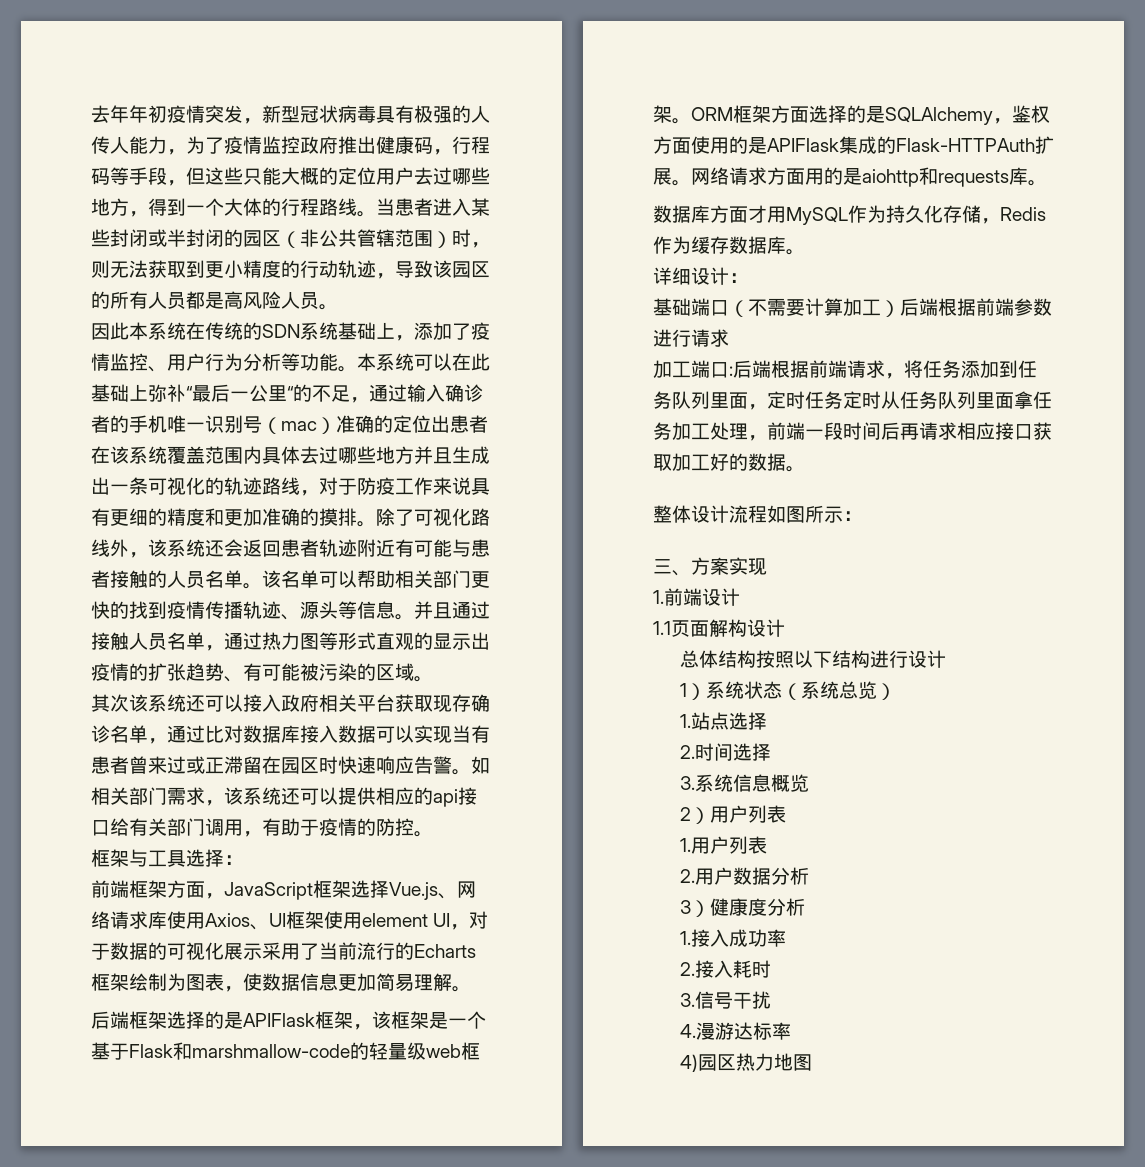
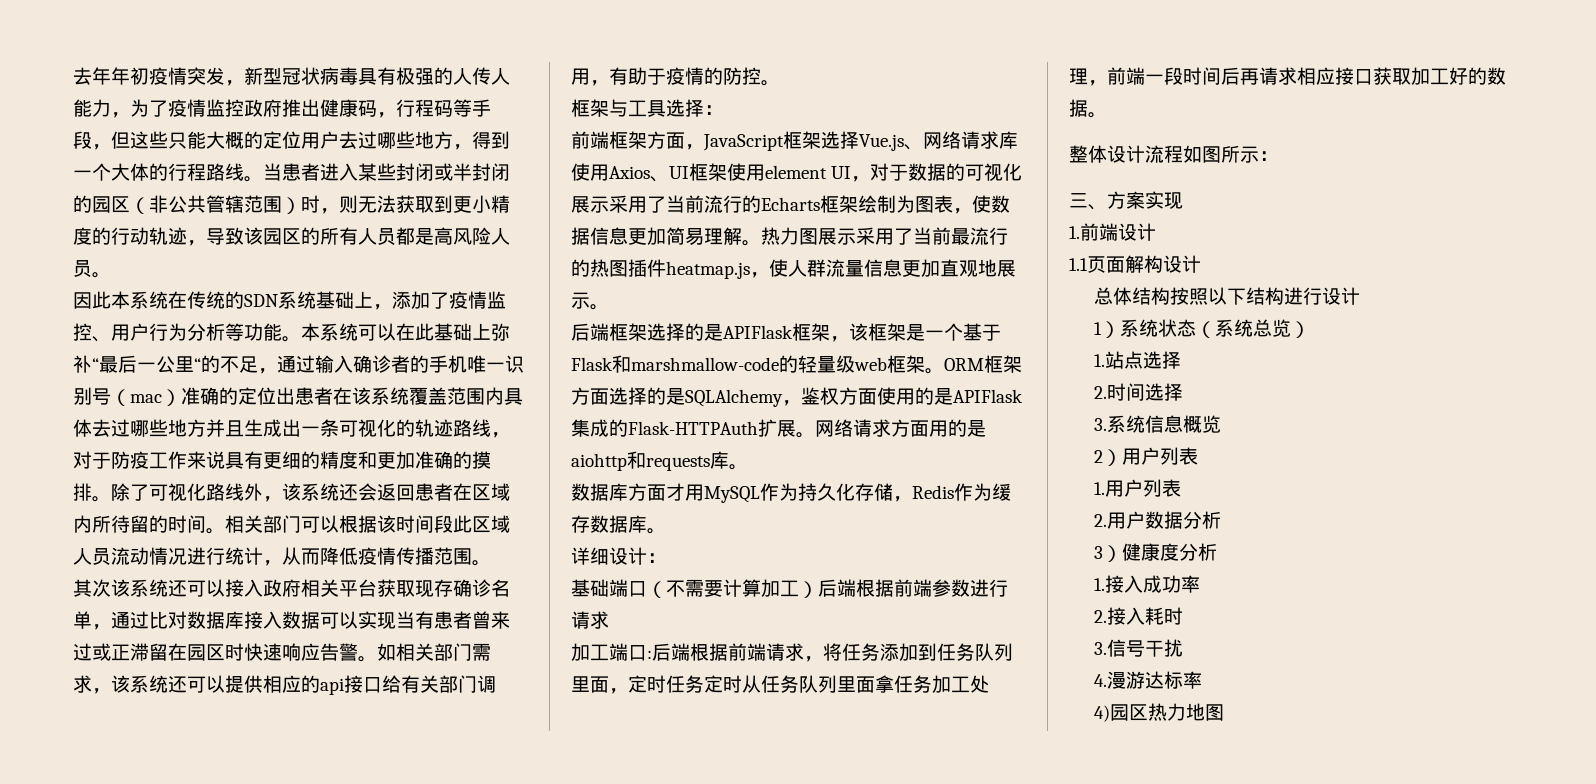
[319,539,490,557] [91,570,490,589] [91,601,490,620] [91,632,490,651] [91,663,414,682] 轨迹附近有可能与患者接触的人员名单。该名单可以帮助相关部门更快的找到疫情传播轨迹、源头等信息。并且通过接触人员名单，通过热力图等形式直观的显示出疫情的扩张趋势、有可能被污染的区域 -> [453,483,510,501] [73,515,510,534] [73,547,472,566] 在区域内所待留的时间。相关部门可以根据该时间段此区域人员流动情况进行统计，从而降低疫情传播范围
(471, 989) none -> [761,227,1008,245] [571,259,1016,279] [571,292,609,310] 热力图展示采用了当前最流行的热图插件heatmap.js，使人群流量信息更加直观地展示。

